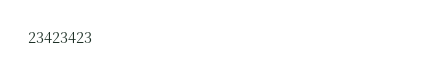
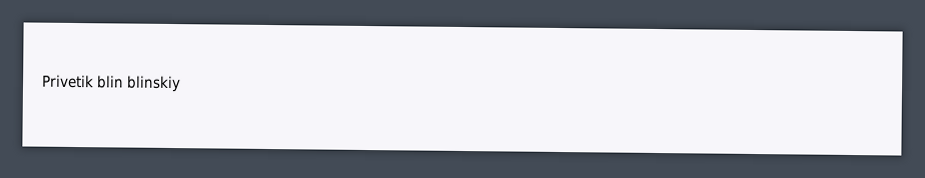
[28,32,92,44] 23423423 -> [41,74,181,93] Privetik blin blinskiy

